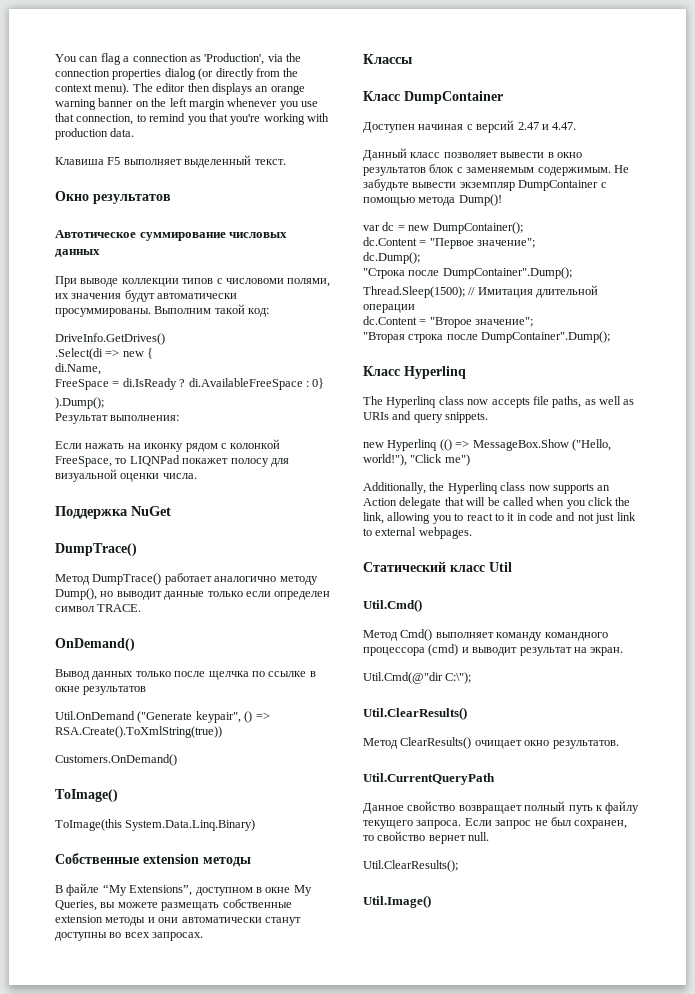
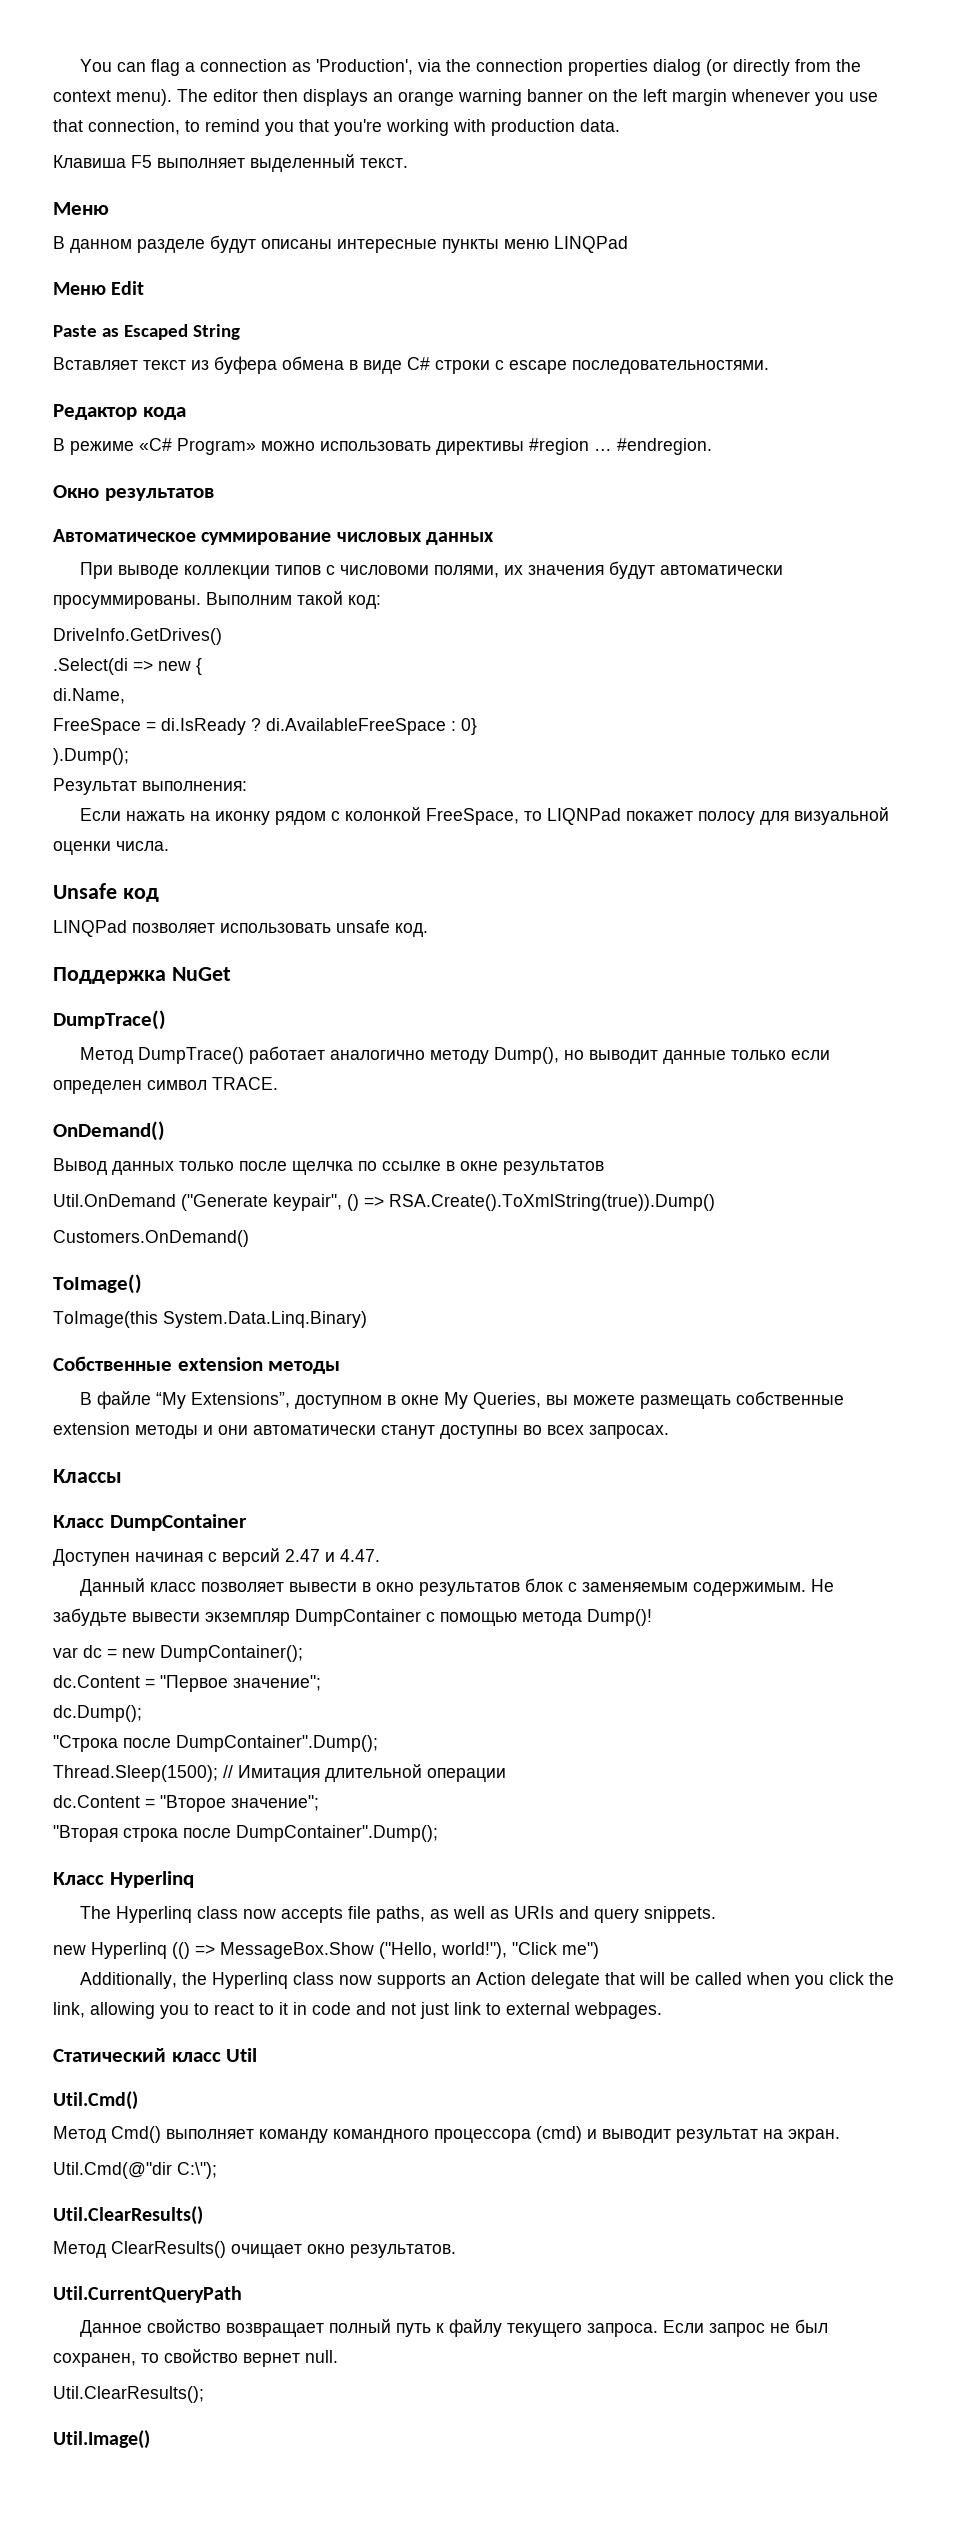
(286, 162) none -> [53,202,109,215] [53,235,628,253] [53,281,145,295] [53,324,240,340] [53,356,769,374] [53,404,186,420] [53,438,712,455] // Меню // В данном разделе будут описаны интересные пункты меню LINQPad // Меню Edit // Paste as Escaped String // Вставляет текст из буфера обмена в виде C# строки с escape последовательностями. // Редактор кода // В режиме «C# Program» можно использовать директивы #region … #endregion.
[55,230,136,238] Автотическое -> [53,529,196,542] Автоматическое
(197, 476) none -> [53,883,159,902] [53,920,428,937] // Unsafe код // LINQPad позволяет использовать unsafe код.
[55,726,222,738] RSA.Create().ToXmlString(true)) -> [389,1194,715,1211] RSA.Create().ToXmlString(true)).Dump()

